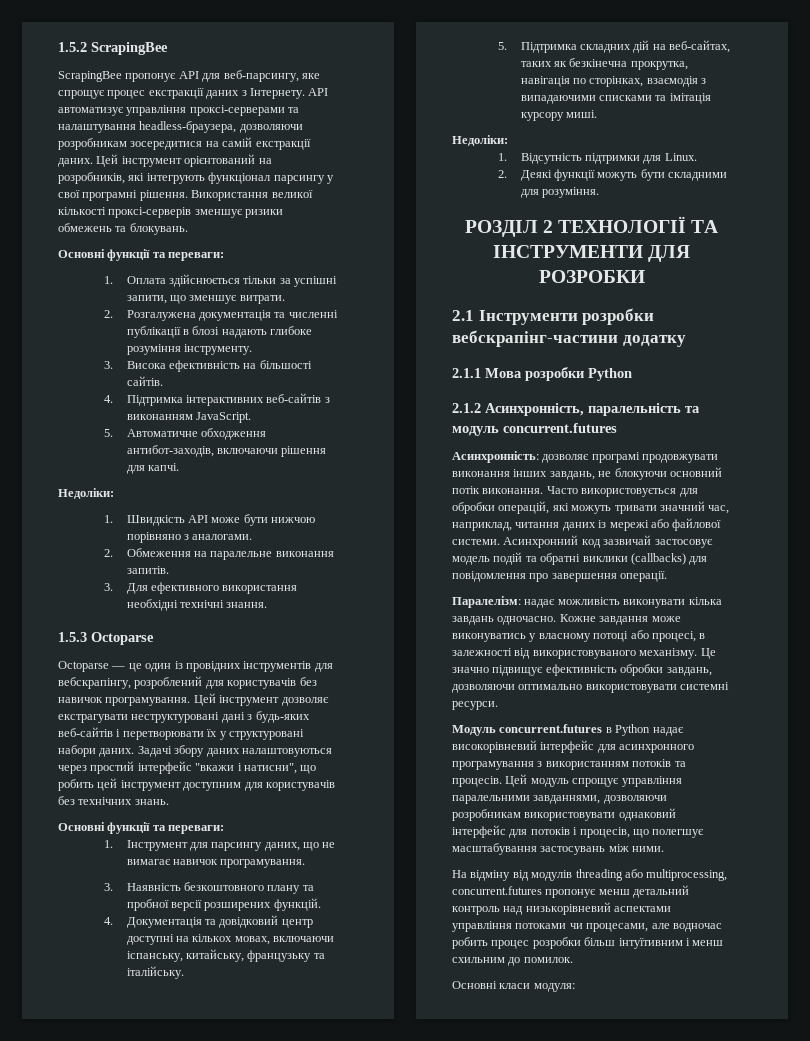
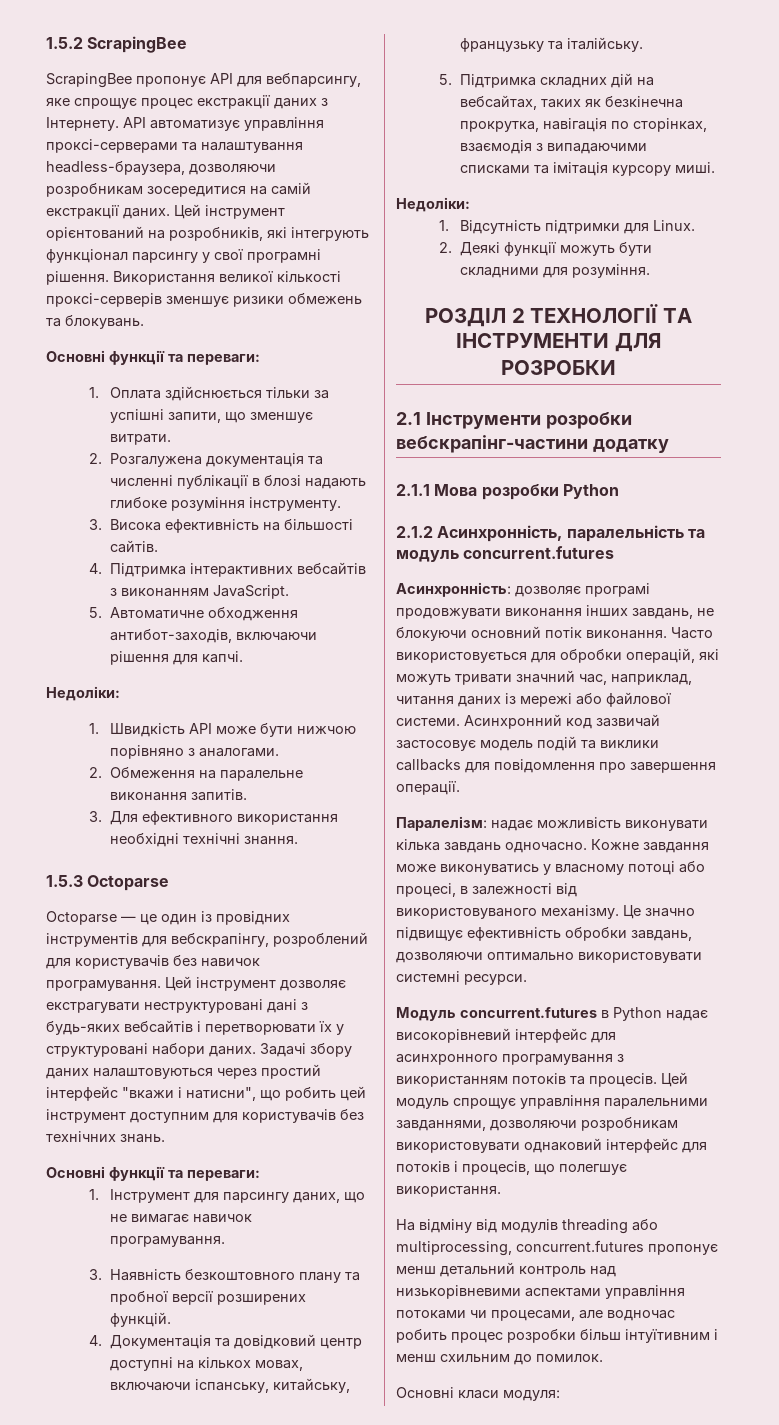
[223,70,299,82] веб-парсингу, -> [266,73,361,87] вебпарсингу,
[266,393,322,403] веб-сайтів -> [297,562,367,575] вебсайтів
[58,727,113,737] веб-сайтів -> [124,1020,193,1033] вебсайтів
[669,40,731,53] веб-сайтах, -> [460,95,538,110] вебсайтах,
[540,553,686,565] обратні виклики (callbacks) -> [600,740,659,748] [396,759,461,771] виклики callbacks
[452,843,665,855] масштабування застосувань між ними. -> [396,1186,501,1197] використання.
[525,902,611,915] низькорівневий -> [396,1285,521,1299] низькорівневими

